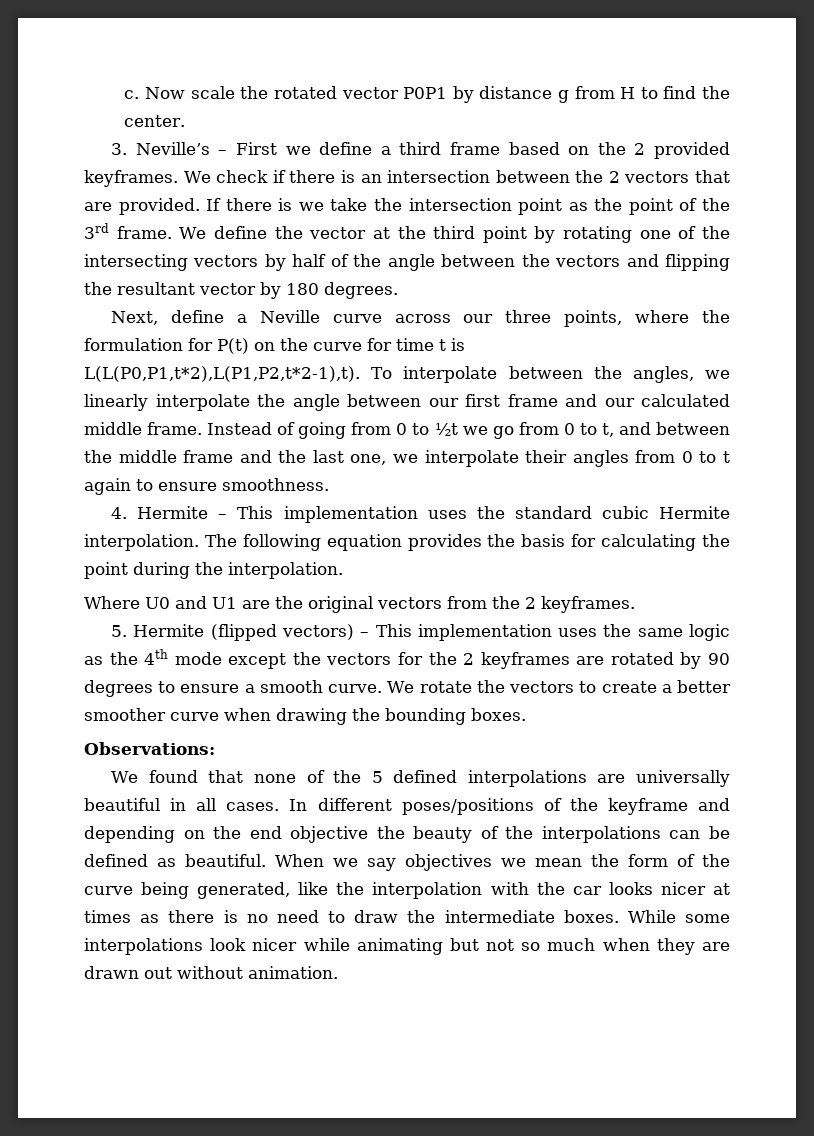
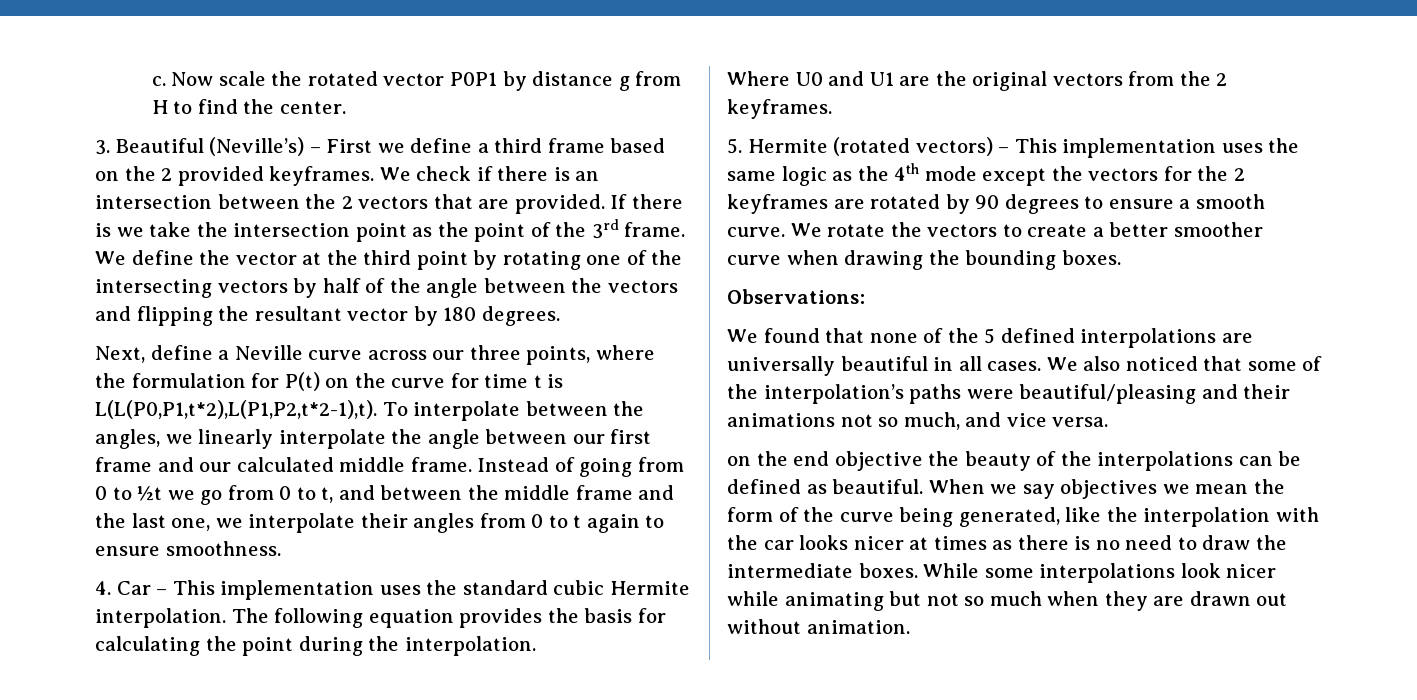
[135,142,210,155] Neville’s -> [115,137,305,156] Beautiful (Neville’s)
[137,506,209,519] Hermite -> [116,581,151,595] Car
[210,624,277,641] (flipped -> [833,137,911,156] (rotated
[289,798,731,815] [84,826,175,843] In different poses/positions of the keyframe and depending -> [1046,356,1323,371] [727,384,1291,404] [727,412,1109,430] We also noticed that some of the interpolation’s paths were beautiful/pleasing and their animations not so much, and vice versa. //

